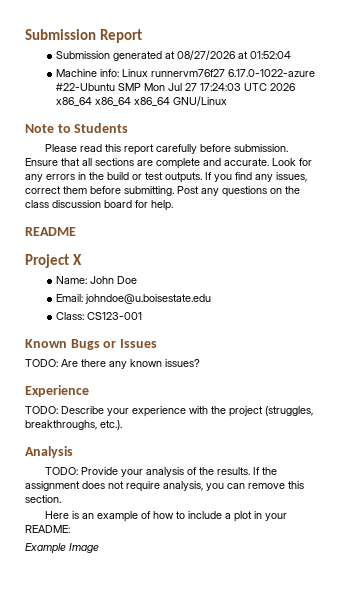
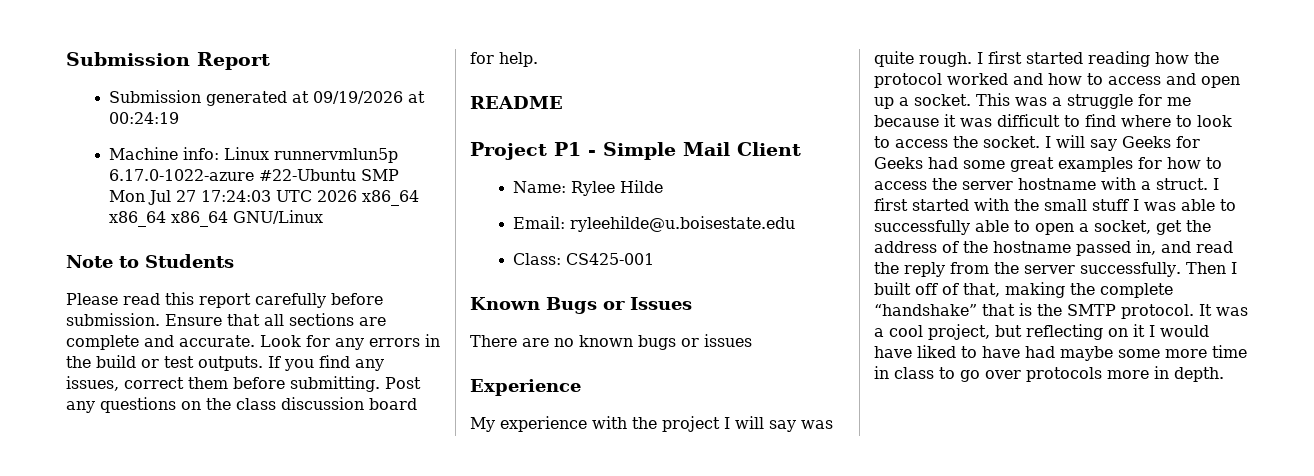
[177,50,292,60] 08/27/2026 at 01:52:04 -> [313,91,426,104] [109,112,180,124] 09/19/2026 at 00:24:19
[151,69,226,77] runnervm76f27 -> [274,148,399,163] runnervmlun5p
[72,254,82,265] X -> [554,142,801,160] P1 - Simple Mail Client
[90,276,138,284] John Doe -> [571,180,664,196] Rylee Hilde
[85,294,212,304] johndoe@u.boisestate.edu -> [570,216,796,232] ryleehilde@u.boisestate.edu
[87,312,143,320] CS123-001 -> [566,253,655,265] CS425-001
[25,359,200,369] [25,385,89,397] [25,406,313,417] [25,420,122,430] [25,446,73,458] [45,467,278,477] [25,481,304,492] [25,495,61,503] [45,511,288,522] [25,525,70,533] [25,543,99,554] TODO: Are there any known issues? // Experience // TODO: Describe your experience with the project (struggles, breakthroughs, etc.). // Analysis // TODO: Provide your analysis of the results. If the assignment does not require analysis, you can remove this section. // Here is an example of how to include a plot in your README: // Example Image -> [470,334,752,350] [470,379,581,396] [470,416,833,432] [874,51,1219,67] [874,73,1240,88] [874,93,1191,109] [874,114,1232,127] [874,135,1200,151] [874,157,1222,172] [874,177,1219,190] [874,198,1236,211] [874,220,1211,235] [874,240,1233,256] [874,262,1237,277] [874,282,1173,298] [874,303,1248,319] [874,324,1209,340] [874,345,1247,361] [874,366,1224,382] There are no known bugs or issues // Experience // My experience with the project I will say was quite rough. I first started reading how the protocol worked and how to access and open up a socket. This was a struggle for me because it was difficult to find where to look to access the socket. I will say Geeks for Geeks had some great examples for how to access the server hostname with a struct. I first started with the small stuff I was able to successfully able to open a socket, get the address of the hostname passed in, and read the reply from the server successfully. Then I built off of that, making the complete “handshake” that is the SMTP protocol. It was a cool project, but reflecting on it I would have liked to have had maybe some more time in class to go over protocols more in depth.

